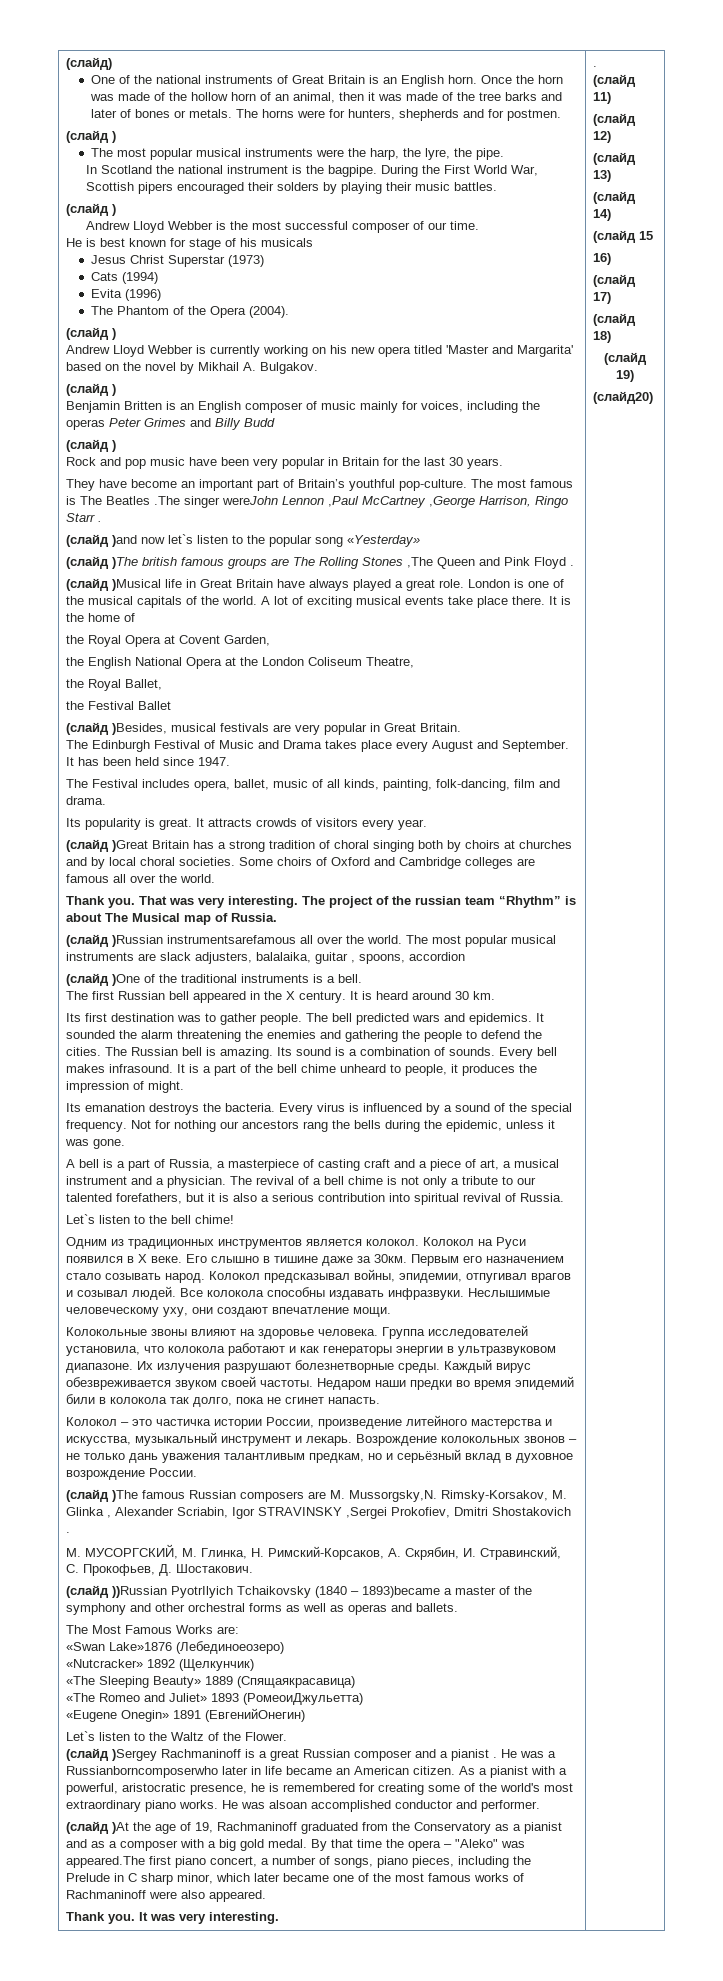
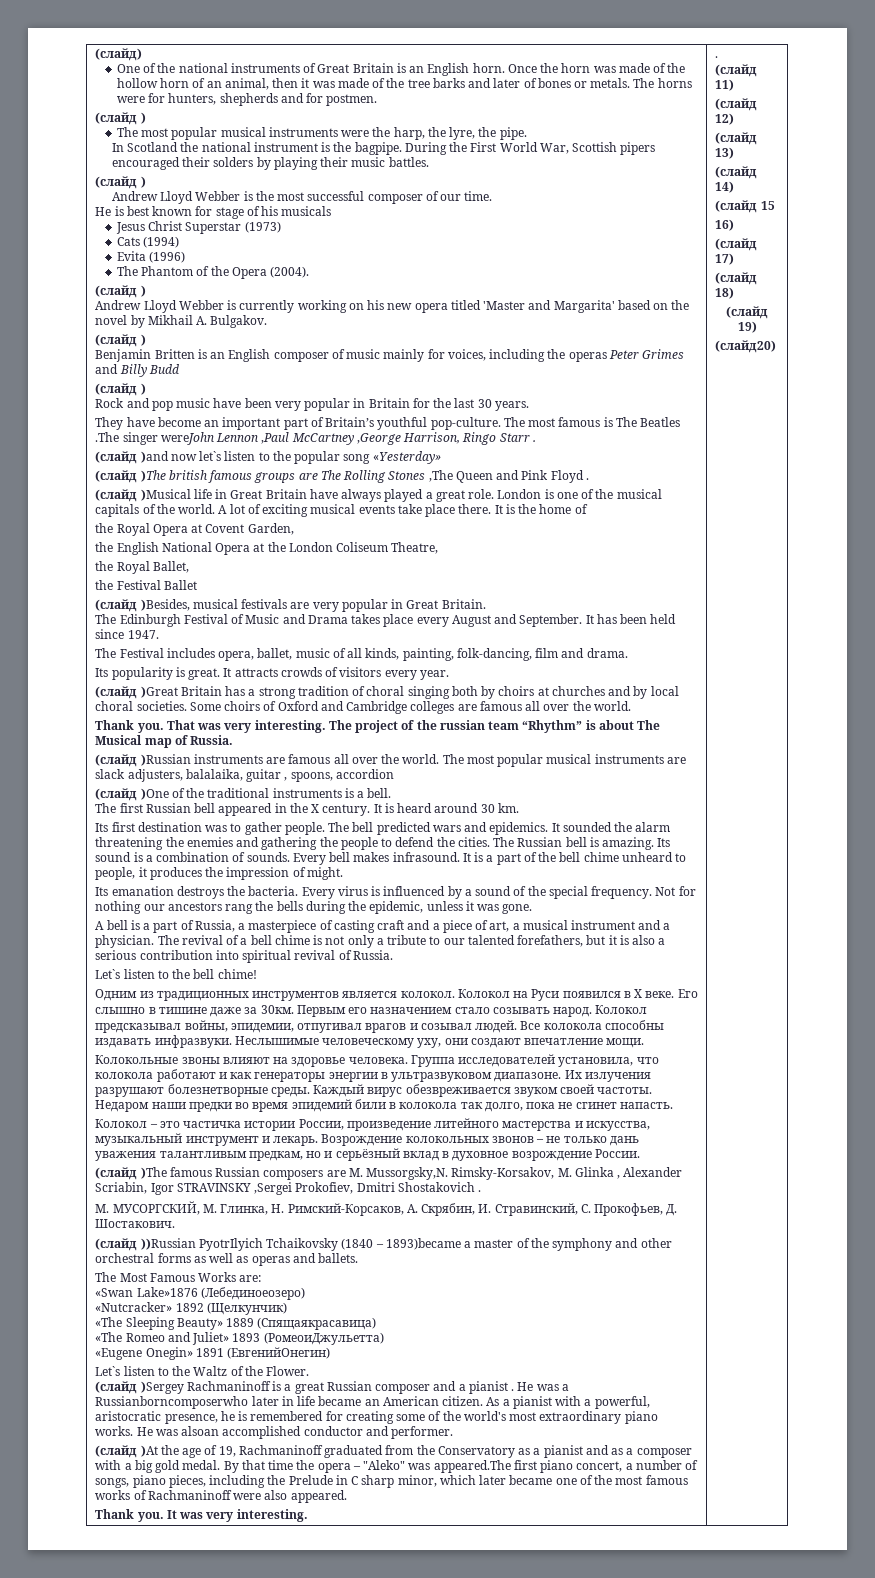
[167,935,297,944] instrumentsarefamous -> [193,754,331,764] instruments are famous

